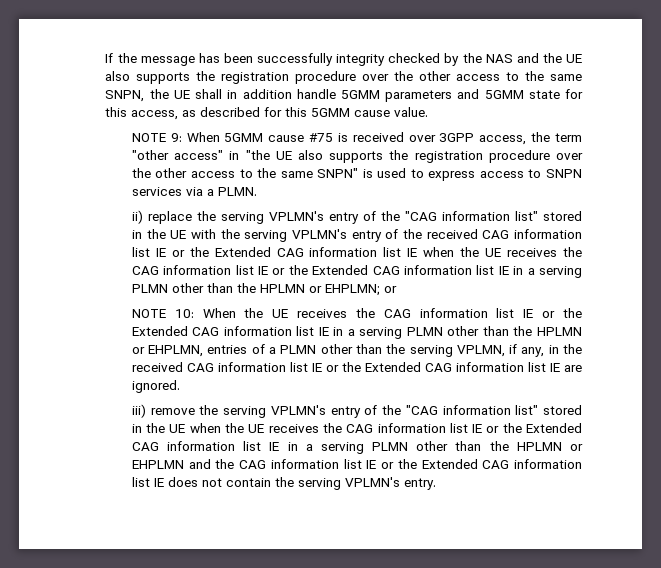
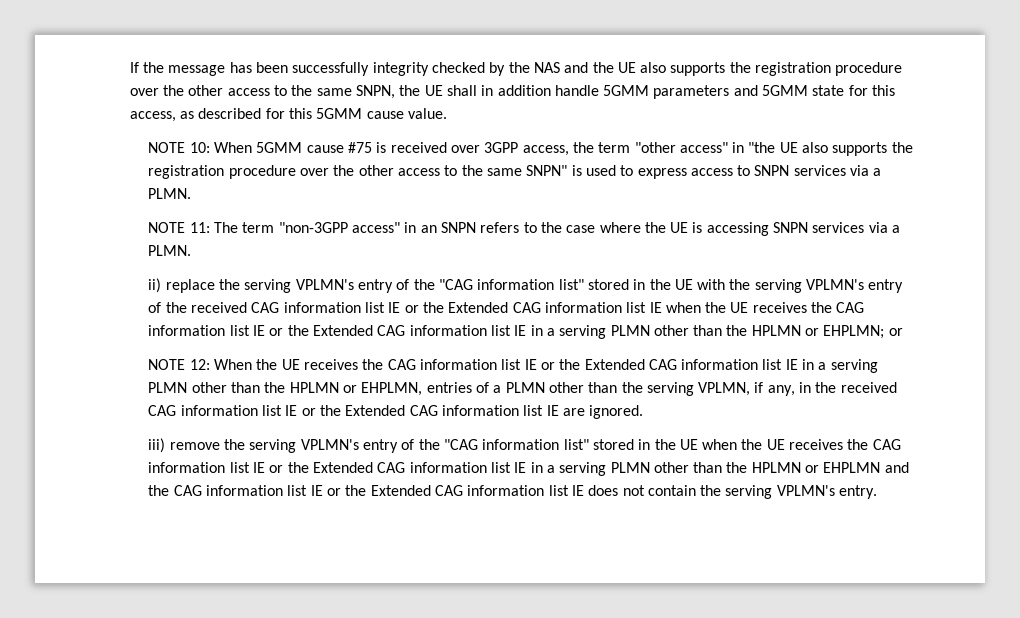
[170,133,182,142] 9: -> [189,142,210,153] 10:
(257, 191) none -> [148,222,901,236] [148,245,192,256] // NOTE 11: The term "non-3GPP access" in an SNPN refers to the case where the UE is accessing SNPN services via a PLMN.
[174,309,194,318] 10: -> [189,359,210,370] 12:

